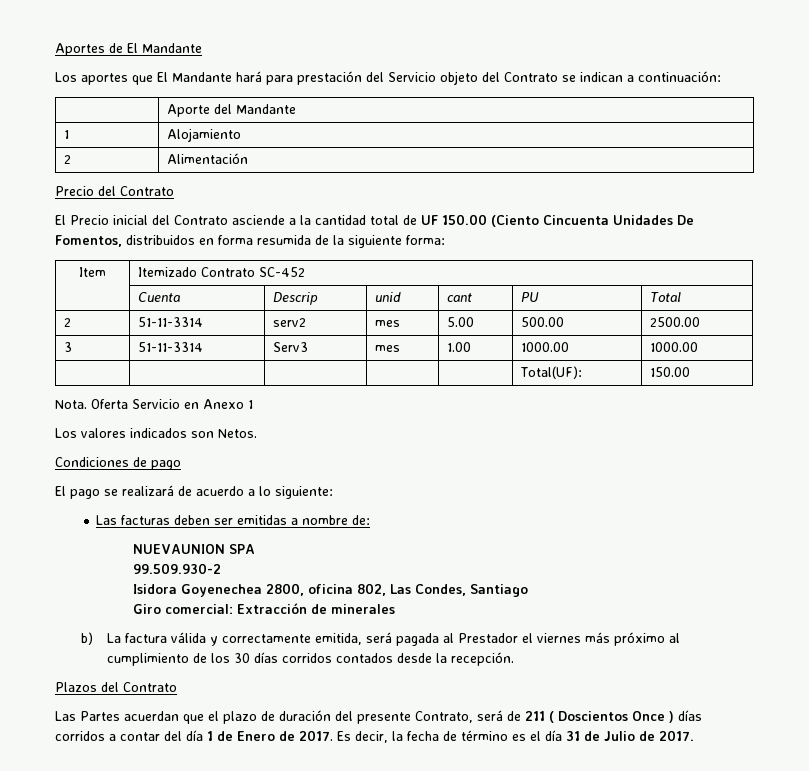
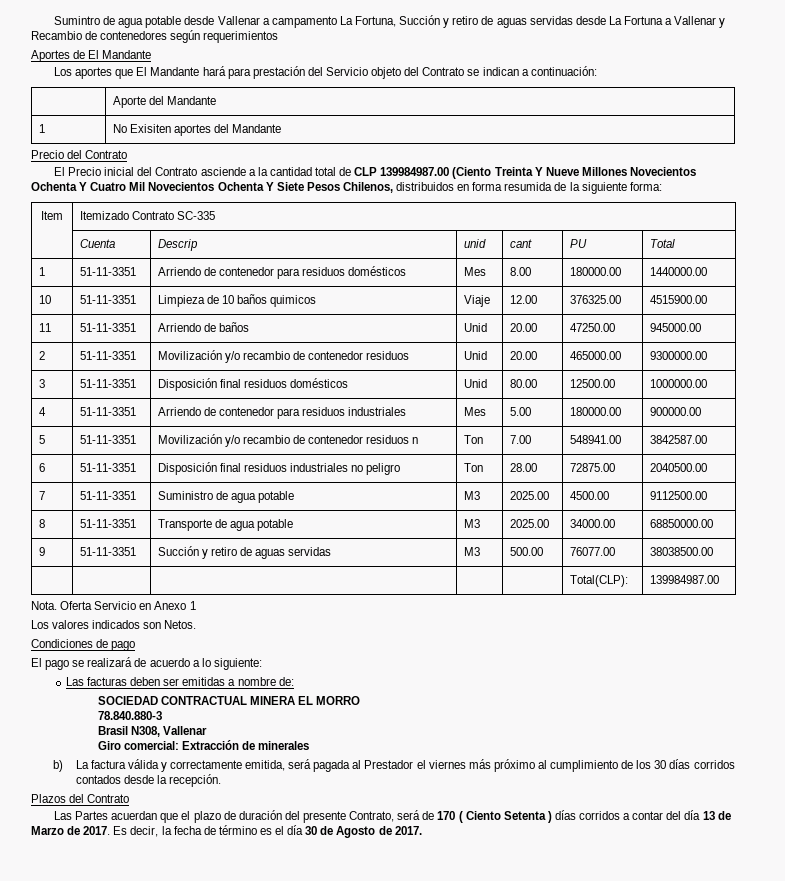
(55, 49) none -> [54,15,726,28] [31,30,279,43] Sumintro de agua potable desde Vallenar a campamento La Fortuna, Succión y retiro de aguas servidas desde La Fortuna a Vallenar y Recambio de contenedores según requerimientos //
[166,128,241,142] [63,155,71,164] [166,153,248,164] Alojamiento // 2 | Alimentación -> [112,124,282,136] No Exisiten aportes del Mandante
[421,214,694,227] [55,235,122,247] UF 150.00 (Ciento Cincuenta Unidades De Fomentos, -> [354,167,696,179] [31,182,393,193] CLP 139984987.00 (Ciento Treinta Y Nueve Millones Novecientos Ochenta Y Cuatro Mil Novecientos Ochenta Y Siete Pesos Chilenos,
[258,267,305,277] SC-452 -> [176,211,215,220] SC-335
[63,318,71,327] [137,317,203,327] [272,318,306,327] [374,320,400,327] [446,317,474,327] [520,317,564,327] [649,317,700,327] [63,342,72,352] [137,342,203,352] [272,342,308,352] [374,345,400,352] [446,342,471,352] [520,342,569,352] [649,342,698,352] [519,366,582,379] [649,367,690,377] 2 | 51-11-3314 | serv2 | mes | 5.00 | 500.00 | 2500.00 // 3 | 51-11-3314 | Serv3 | mes | 1.00 | 1000.00 | 1000.00 // | | | | | Total(UF): | 150.00 -> [38,267,45,276] [79,267,136,276] [157,266,407,279] [463,267,486,276] [509,267,531,276] [569,267,621,276] [649,267,707,276] [38,295,51,304] [79,295,136,304] [157,294,317,307] [463,295,490,307] [509,295,537,304] [569,295,621,304] [649,295,707,304] [38,323,51,332] [79,323,136,332] [157,322,249,332] [463,323,487,332] [509,323,537,332] [569,323,615,332] [649,323,701,332] [38,351,45,360] [79,351,136,360] [157,350,410,363] [463,351,487,360] [509,351,537,360] [569,351,621,360] [649,351,707,360] [38,379,45,388] [79,379,136,388] [157,378,349,391] [463,379,487,388] [509,379,537,388] [569,379,615,388] [649,379,707,388] [38,407,46,416] [79,407,136,416] [157,407,407,419] [463,407,486,416] [509,407,531,416] [569,407,621,416] [649,407,701,416] [38,435,45,444] [79,435,136,444] [157,434,419,447] [463,435,483,444] [509,435,531,444] [569,435,621,444] [649,435,707,444] [38,463,45,472] [79,463,136,472] [157,462,401,475] [463,463,483,472] [509,463,537,472] [569,463,615,472] [649,463,707,472] [38,491,45,500] [79,491,136,500] [157,491,295,503] [463,491,480,500] [509,491,549,500] [569,491,609,500] [649,491,707,500] [38,519,45,528] [79,519,136,528] [157,519,294,531] [463,519,480,528] [509,519,549,528] [569,519,615,528] [649,519,713,528] [38,547,45,556] [79,547,136,556] [157,546,332,559] [463,547,480,556] [509,547,543,556] [569,547,615,556] [649,547,713,556] [569,575,628,587] [649,575,719,584] 1 | 51-11-3351 | Arriendo de contenedor para residuos domésticos | Mes | 8.00 | 180000.00 | 1440000.00 // 10 | 51-11-3351 | Limpieza de 10 baños quimicos | Viaje | 12.00 | 376325.00 | 4515900.00 // 11 | 51-11-3351 | Arriendo de baños | Unid | 20.00 | 47250.00 | 945000.00 // 2 | 51-11-3351 | Movilización y/o recambio de contenedor residuos | Unid | 20.00 | 465000.00 | 9300000.00 // 3 | 51-11-3351 | Disposición final residuos domésticos | Unid | 80.00 | 12500.00 | 1000000.00 // 4 | 51-11-3351 | Arriendo de contenedor para residuos industriales | Mes | 5.00 | 180000.00 | 900000.00 // 5 | 51-11-3351 | Movilización y/o recambio de contenedor residuos n | Ton | 7.00 | 548941.00 | 3842587.00 // 6 | 51-11-3351 | Disposición final residuos industriales no peligro | Ton | 28.00 | 72875.00 | 2040500.00 // 7 | 51-11-3351 | Suministro de agua potable | M3 | 2025.00 | 4500.00 | 9112500.00 // 8 | 51-11-3351 | Transporte de agua potable | M3 | 2025.00 | 34000.00 | 68850000.00 // 9 | 51-11-3351 | Succión y retiro de aguas servidas | M3 | 500.00 | 76077.00 | 38038500.00 // | | | | | Total(CLP): | 139984987.00
[132,544,255,554] [132,563,221,574] [132,583,528,597] NUEVAUNION SPA // 99.509.930-2 // Isidora Goyenechea 2800, oficina 802, Las Condes, Santiago -> [97,696,361,705] [97,711,162,720] [97,726,207,737] SOCIEDAD CONTRACTUAL MINERA EL MORRO // 78.840.880-3 // Brasil N308, Vallenar
[525,711,665,723] 211 ( Doscientos Once -> [437,811,546,823] 170 ( Ciento Setenta
[207,731,275,741] 1 de Enero -> [702,811,731,820] [31,826,64,835] 13 de Marzo
[566,731,635,741] 31 de Julio -> [305,826,376,838] 30 de Agosto

